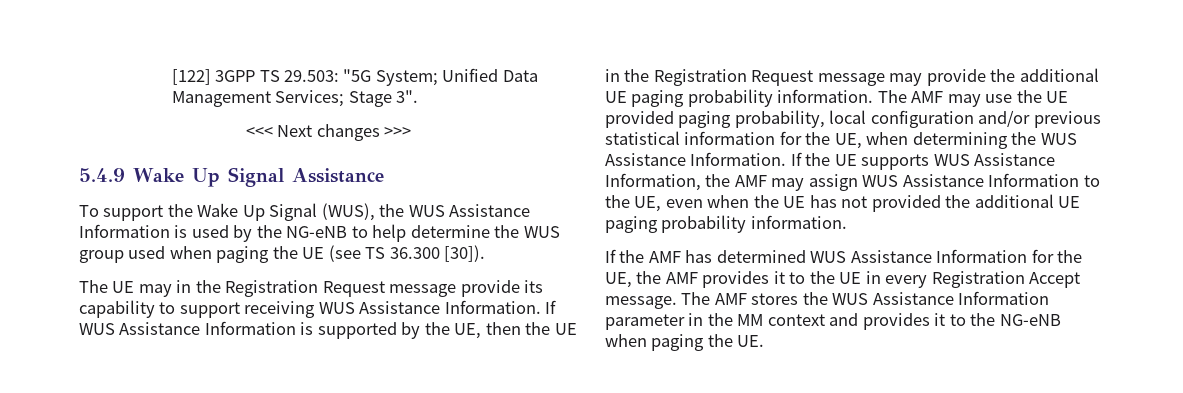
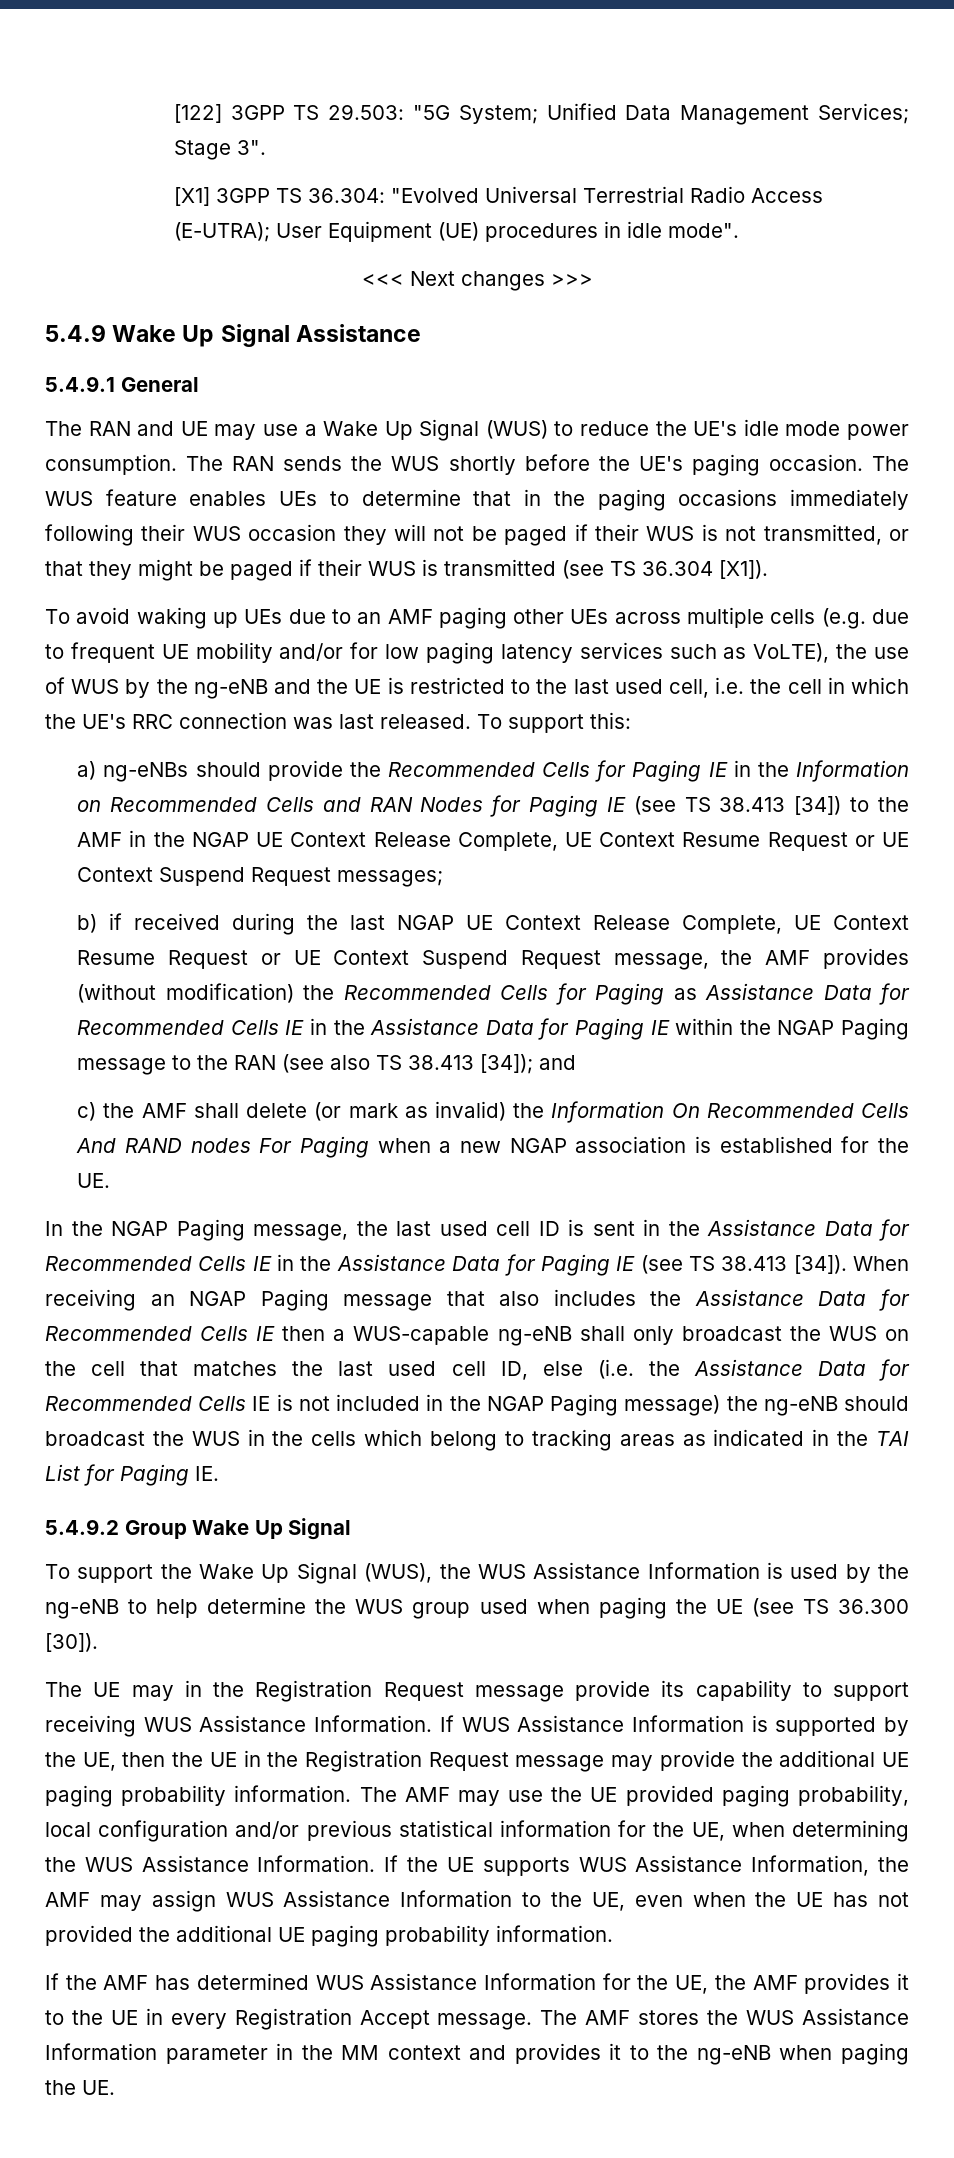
(418, 96) none -> [173,186,823,206] [173,221,739,242] // [X1] 3GPP TS 36.304: "Evolved Universal Terrestrial Radio Access (E-UTRA); User Equipment (UE) procedures in idle mode".
(384, 175) none -> [45,376,199,392] [45,419,910,441] [45,454,910,476] [45,489,910,511] [45,524,909,546] [45,559,768,581] [45,607,909,629] [45,642,910,664] [45,677,910,699] [45,712,631,733] [77,760,909,782] [77,795,910,817] [77,830,910,851] [77,867,444,887] [77,913,909,935] [77,948,910,970] [77,983,910,1005] [77,1018,910,1040] [77,1054,577,1075] [77,1101,909,1123] [76,1136,910,1158] [77,1173,111,1188] [45,1219,910,1241] [45,1254,910,1276] [45,1289,910,1311] [45,1326,910,1346] [45,1359,910,1381] [45,1394,910,1416] [45,1429,910,1451] [45,1464,219,1486] [45,1518,352,1540] // 5.4.9.1 General // The RAN and UE may use a Wake Up Signal (WUS) to reduce the UE's idle mode power consumption. The RAN sends the WUS shortly before the UE's paging occasion. The WUS feature enables UEs to determine that in the paging occasions immediately following their WUS occasion they will not be paged if their WUS is not transmitted, or that they might be paged if their WUS is transmitted (see TS 36.304 [X1]). // To avoid waking up UEs due to an AMF paging other UEs across multiple cells (e.g. due to frequent UE mobility and/or for low paging latency services such as VoLTE), the use of WUS by the ng-eNB and the UE is restricted to the last used cell, i.e. the cell in which the UE's RRC connection was last released. To support this: // a) ng-eNBs should provide the Recommended Cells for Paging IE in the Information on Recommended Cells and RAN Nodes for Paging IE (see TS 38.413 [34]) to the AMF in the NGAP UE Context Release Complete, UE Context Resume Request or UE Context Suspend Request messages; // b) if received during the last NGAP UE Context Release Complete, UE Context Resume Request or UE Context Suspend Request message, the AMF provides (without modification) the Recommended Cells for Paging as Assistance Data for Recommended Cells IE in the Assistance Data for Paging IE within the NGAP Paging message to the RAN (see also TS 38.413 [34]); and // c) the AMF shall delete (or mark as invalid) the Information On Recommended Cells And RAND nodes For Paging when a new NGAP association is established for the UE. // In the NGAP Paging message, the last used cell ID is sent in the Assistance Data for Recommended Cells IE in the Assistance Data for Paging IE (see TS 38.413 [34]). When receiving an NGAP Paging message that also includes the Assistance Data for Recommended Cells IE then a WUS-capable ng-eNB shall only broadcast the WUS on the cell that matches the last used cell ID, else (i.e. the Assistance Data for Recommended Cells IE is not included in the NGAP Paging message) the ng-eNB should broadcast the WUS in the cells which belong to tracking areas as indicated in the TAI List for Paging IE. // 5.4.9.2 Group Wake Up Signal
[286,226,348,238] NG-eNB -> [45,1599,119,1619] ng-eNB
[999,314,1061,326] NG-eNB -> [696,2045,771,2065] ng-eNB

